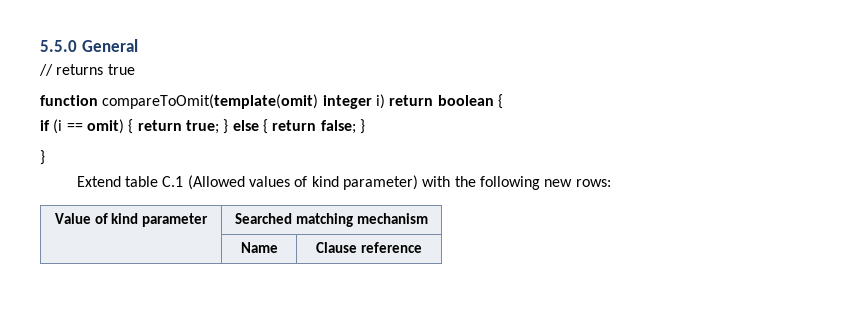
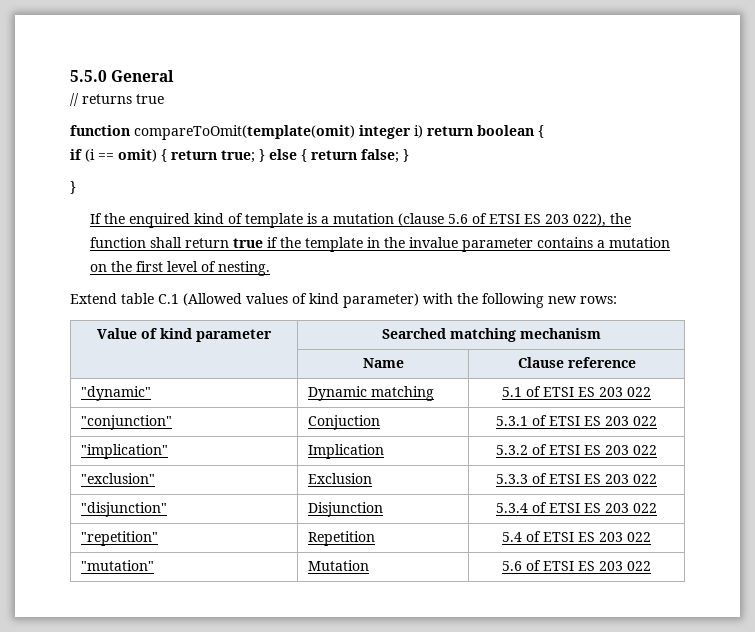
(45, 157) none -> [90,213,632,228] [90,237,671,252] [90,261,271,276] // If the enquired kind of template is a mutation (clause 5.6 of ETSI ES 203 022), the function shall return true if the template in the invalue parameter contains a mutation on the first level of nesting.
(422, 247) none -> [80,386,151,401] [307,386,434,401] [502,386,652,397] [80,415,172,430] [307,415,380,430] [496,415,658,426] [80,444,168,459] [307,444,384,459] [496,444,658,455] [80,473,155,484] [307,473,372,484] [496,473,658,484] [80,502,167,517] [307,502,383,517] [496,502,658,513] [80,531,158,546] [307,531,375,546] [502,531,652,542] [80,560,154,571] [307,560,369,571] [502,560,652,571] // "dynamic" | Dynamic matching | 5.1 of ETSI ES 203 022 // "conjunction" | Conjuction | 5.3.1 of ETSI ES 203 022 // "implication" | Implication | 5.3.2 of ETSI ES 203 022 // "exclusion" | Exclusion | 5.3.3 of ETSI ES 203 022 // "disjunction" | Disjunction | 5.3.4 of ETSI ES 203 022 // "repetition" | Repetition | 5.4 of ETSI ES 203 022 // "mutation" | Mutation | 5.6 of ETSI ES 203 022

